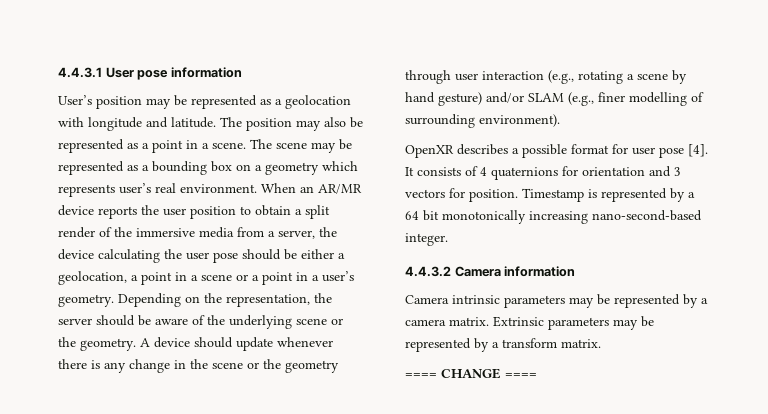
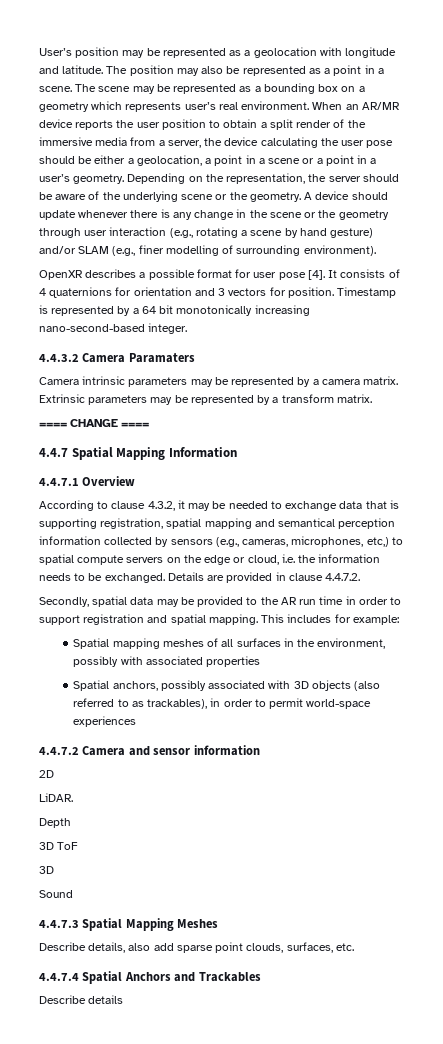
[58,67,242,80] 4.4.3.1 User pose information // -> (39, 52) none
[504,266,576,277] information -> [128,353,195,363] Paramaters
(537, 375) none -> [39,447,237,460] [39,476,136,486] [39,500,399,511] [39,518,396,529] [39,536,403,547] [39,554,381,565] [39,572,361,583] [39,596,402,607] [39,614,399,625] [73,638,386,649] [73,656,261,667] [73,680,381,691] [73,698,372,709] [73,716,137,727] [39,745,260,756] [39,770,54,778] [39,793,73,802] [39,818,71,828] [39,842,79,850] [39,866,54,874] [39,890,73,898] [39,918,219,931] [39,942,354,953] [39,971,261,984] [39,995,124,1004] // 4.4.7 Spatial Mapping Information // 4.4.7.1 Overview // According to clause 4.3.2, it may be needed to exchange data that is supporting registration, spatial mapping and semantical perception information collected by sensors (e.g., cameras, microphones, etc,) to spatial compute servers on the edge or cloud, i.e. the information needs to be exchanged. Details are provided in clause 4.4.7.2. // Secondly, spatial data may be provided to the AR run time in order to support registration and spatial mapping. This includes for example: // Spatial mapping meshes of all surfaces in the environment, possibly with associated properties // Spatial anchors, possibly associated with 3D objects (also referred to as trackables), in order to permit world-space experiences // 4.4.7.2 Camera and sensor information // 2D // LiDAR. // Depth // 3D ToF // 3D // Sound // 4.4.7.3 Spatial Mapping Meshes // Describe details, also add sparse point clouds, surfaces, etc. // 4.4.7.4 Spatial Anchors and Trackables // Describe details

